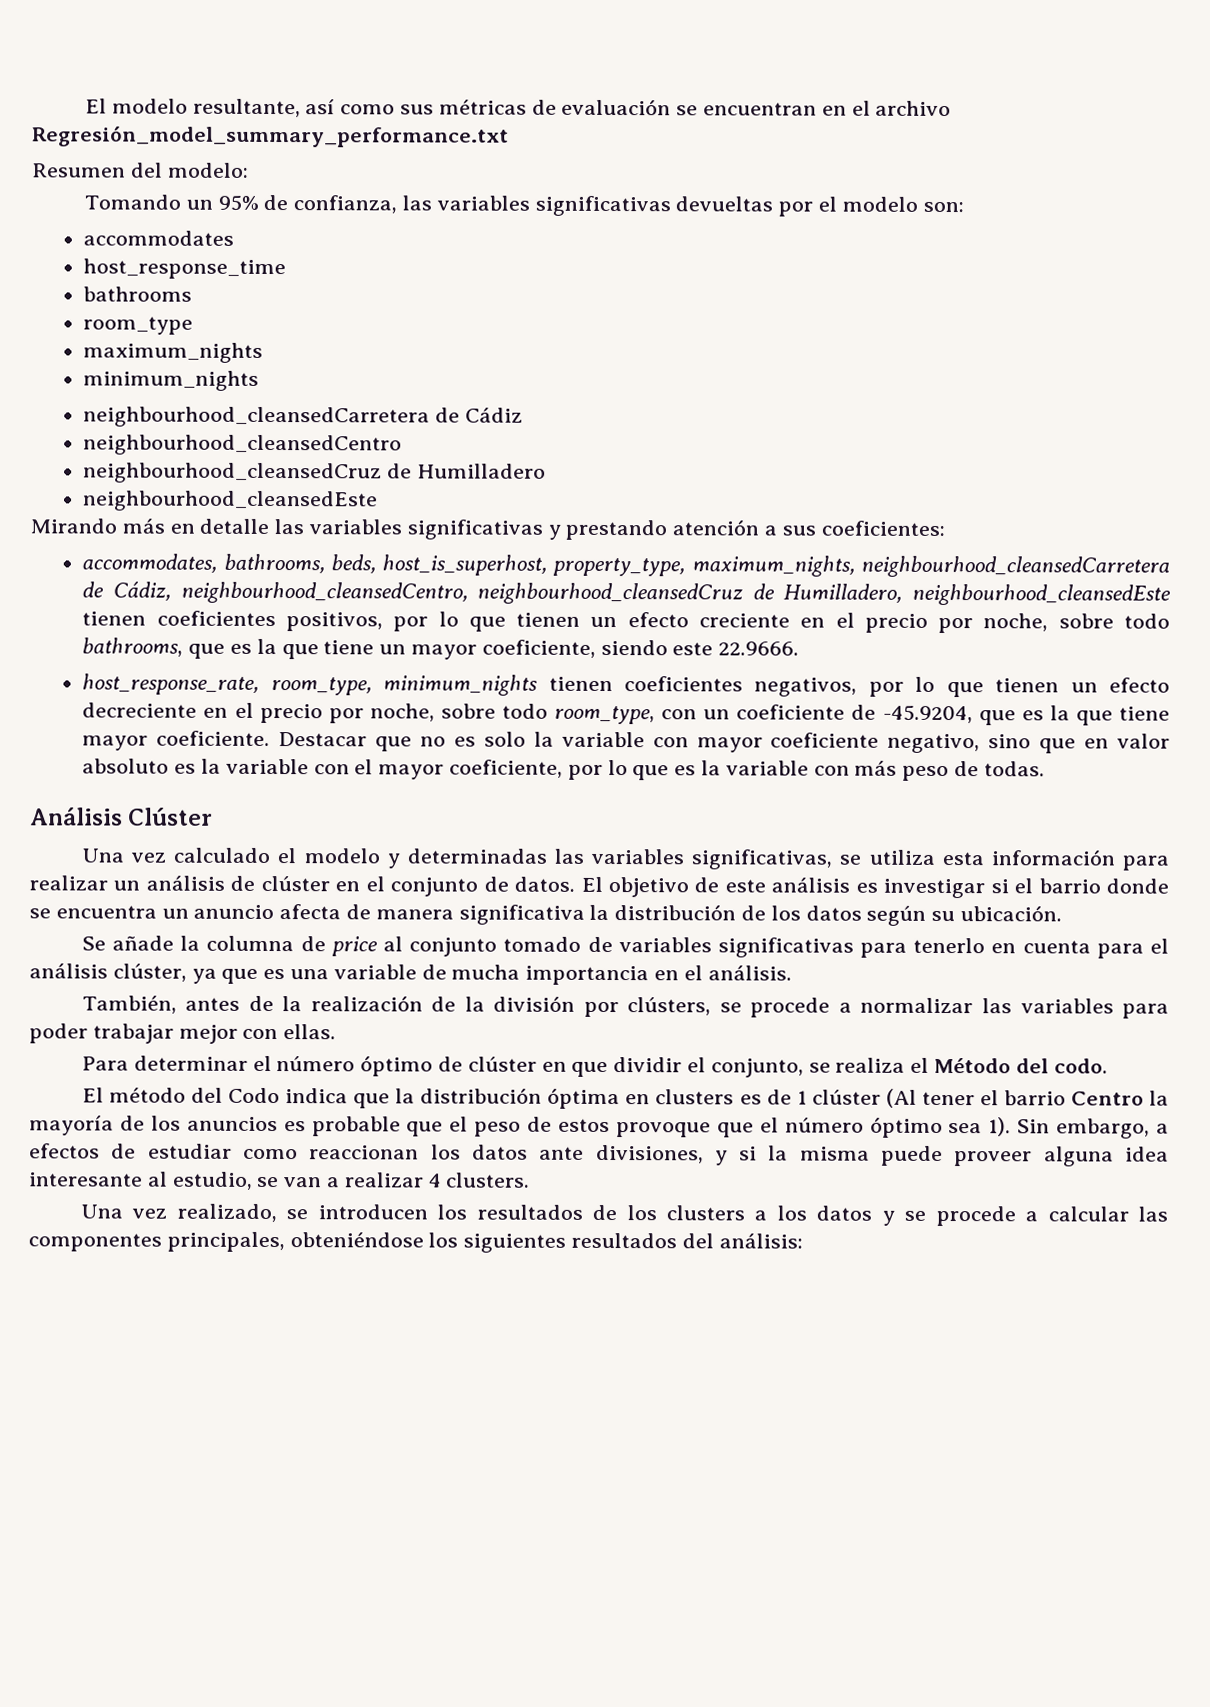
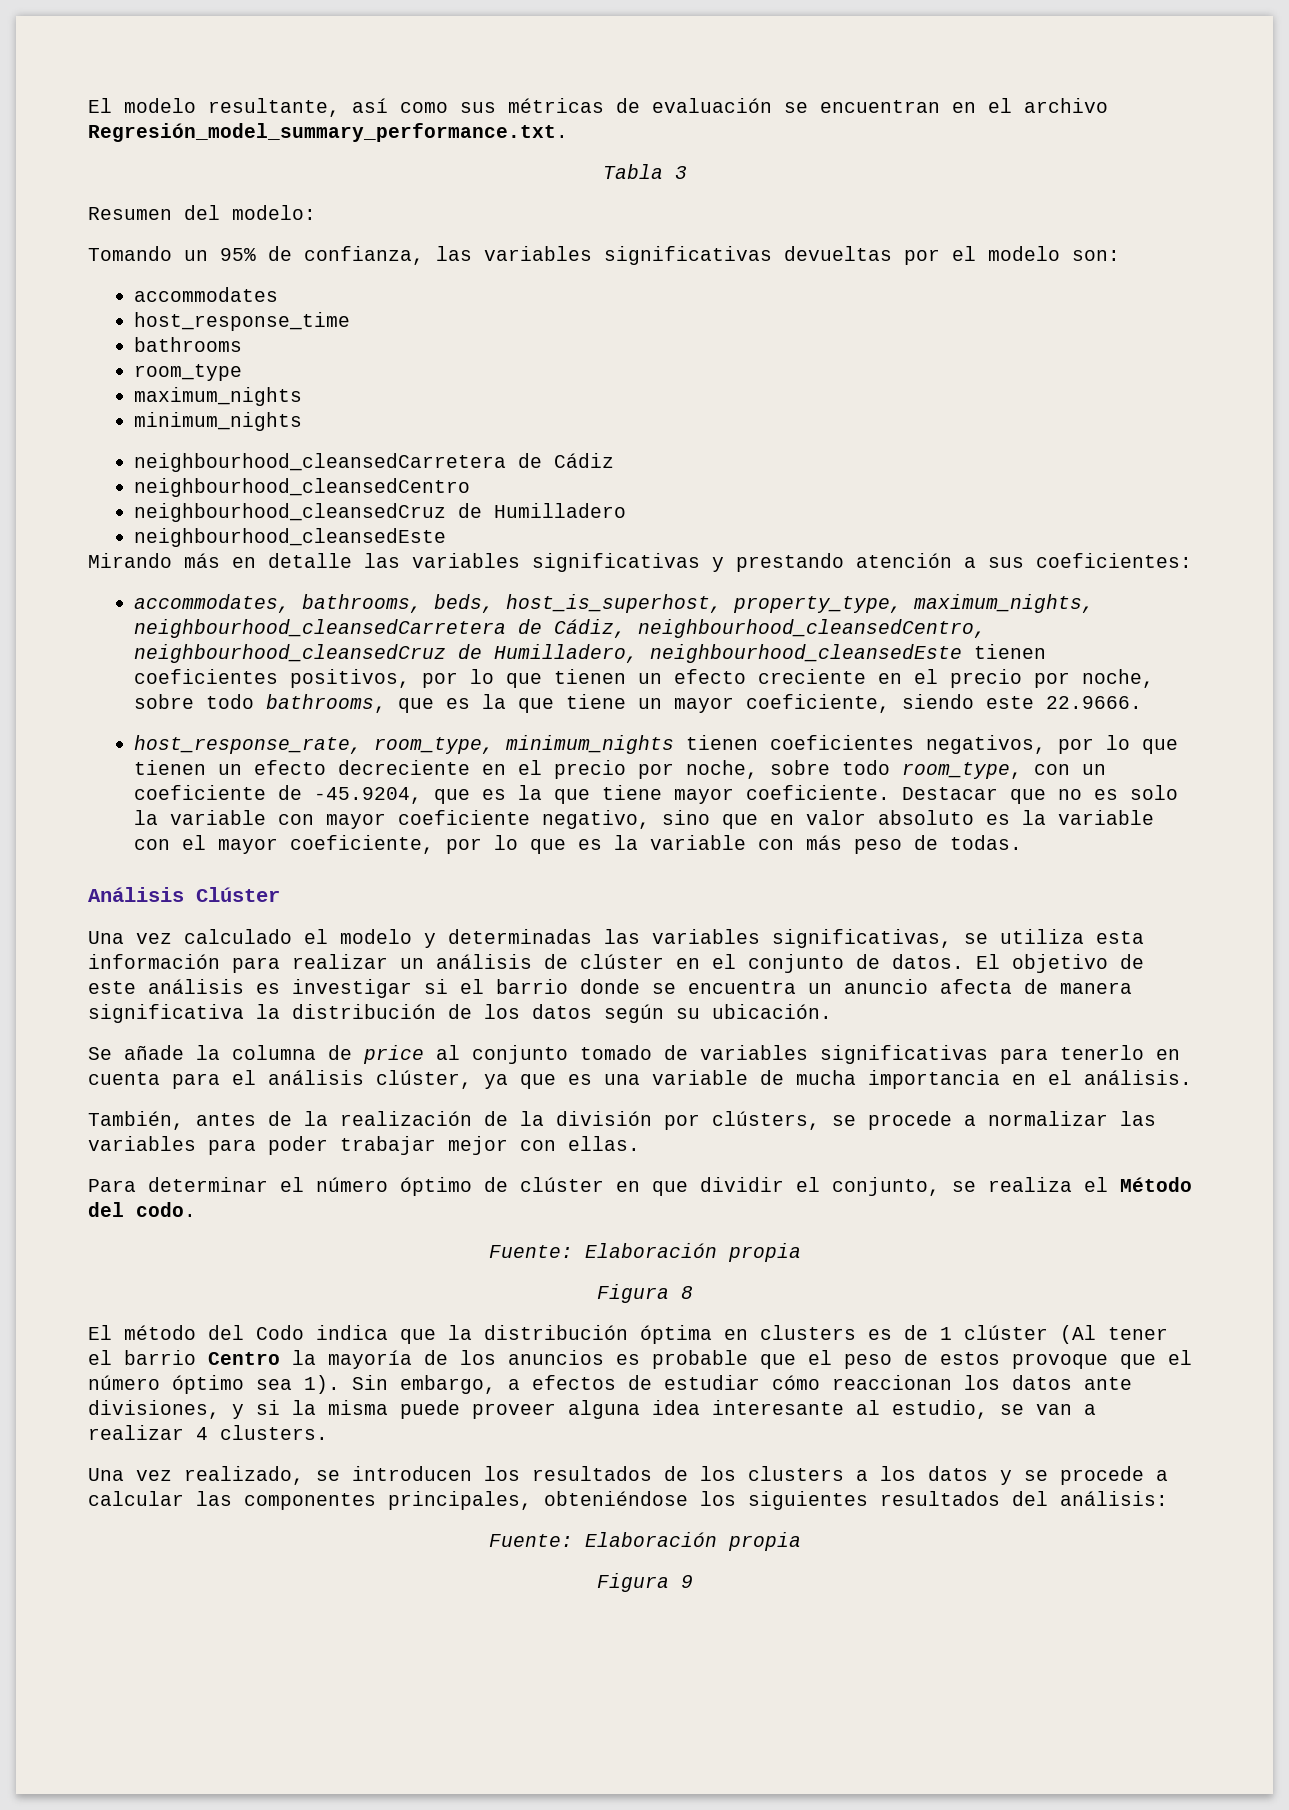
[32,125,509,148] Regresión_model_summary_performance.txt -> [88,123,568,142] [602,164,687,179] Regresión_model_summary_performance.txt. // Tabla 3
(1108, 1066) none -> [488,1243,801,1262] [596,1284,693,1303] // Fuente: Elaboración propia // Figura 8
[242,1148,298,1160] como -> [772,1375,820,1390] cómo
(803, 1241) none -> [488,1532,801,1551] [596,1573,693,1592] // Fuente: Elaboración propia // Figura 9

